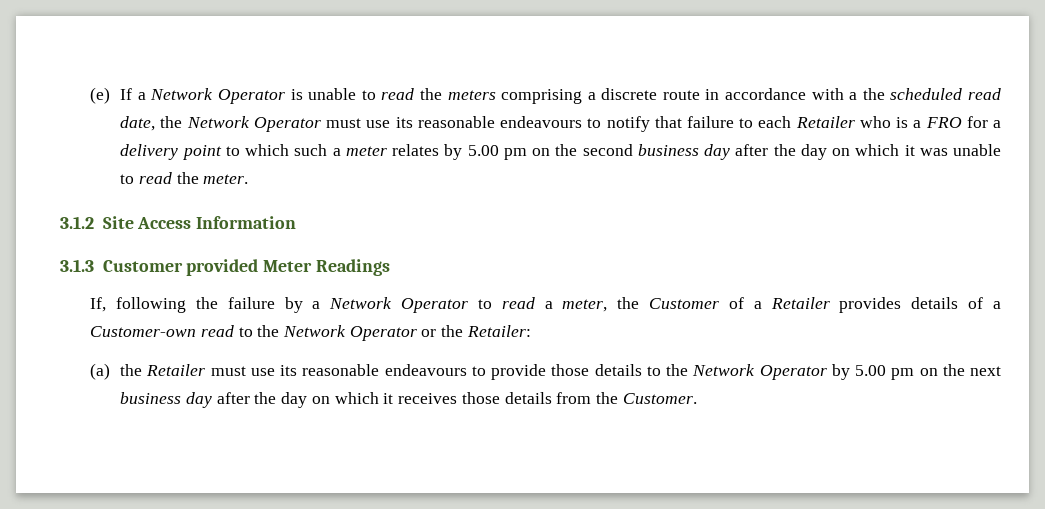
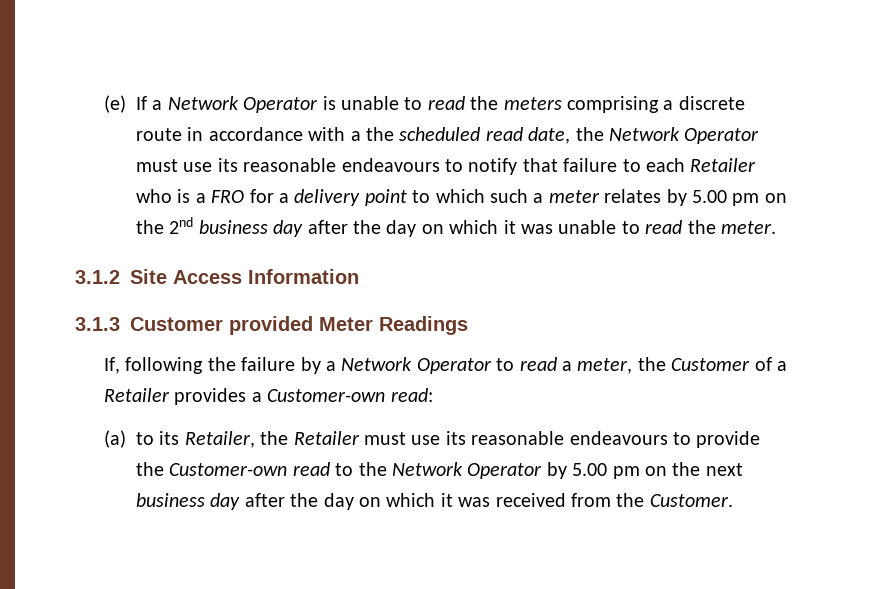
[582,144,633,156] second -> [169,217,194,234] 2nd
[911,297,1001,309] [90,325,531,341] [90,363,111,380] details of a Customer-own read to the Network Operator or the Retailer: // (a) -> [251,388,433,402] [104,430,255,448] a Customer-own read: // (a) to its Retailer,
[551,364,642,376] those details -> [136,462,330,476] the Customer-own read
[398,392,552,404] receives those details -> [458,493,566,507] was received

